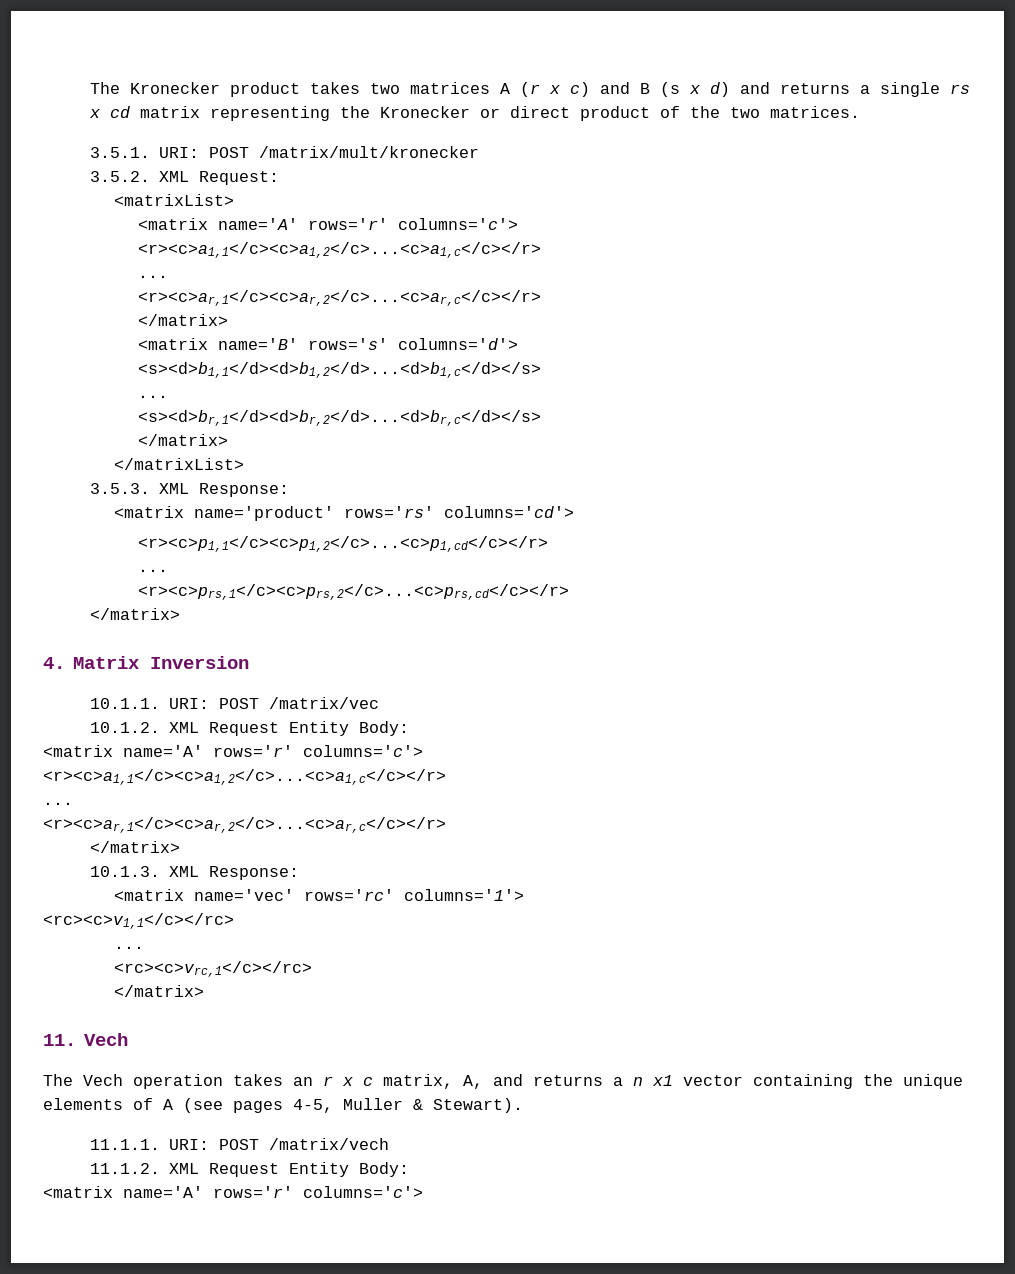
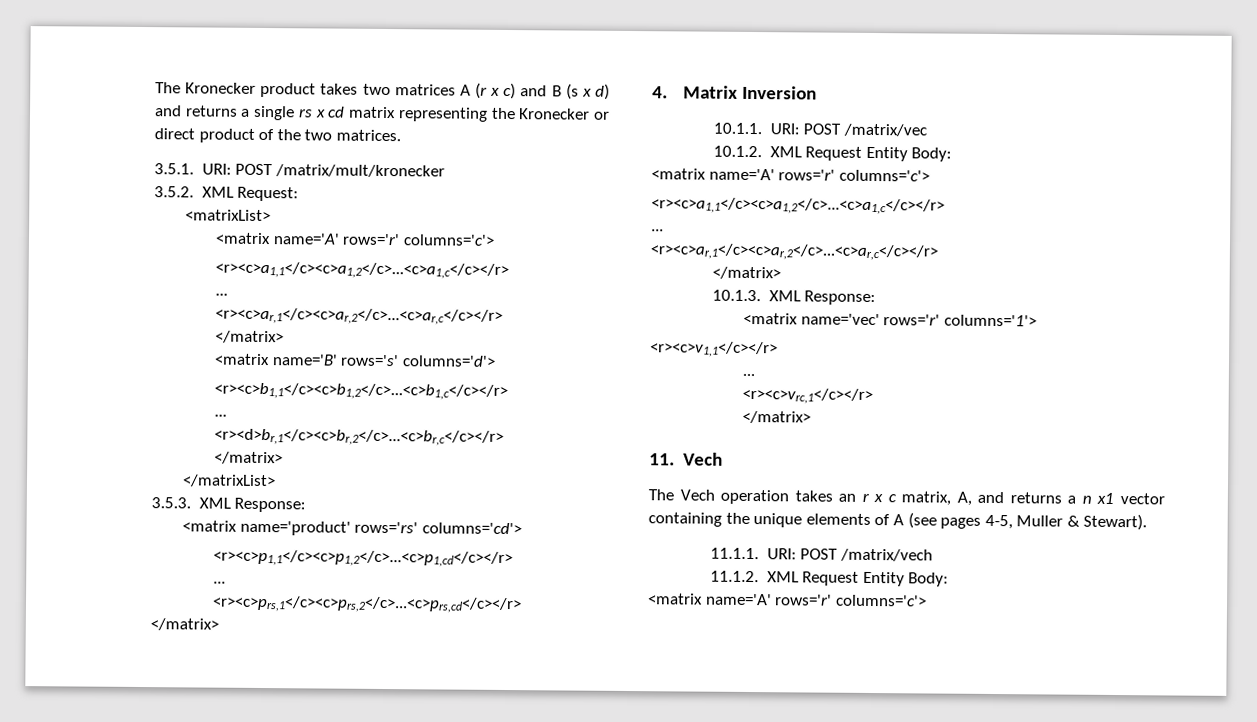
[137,362,541,378] [137,395,168,398] [137,410,541,426] <s><d>b1,1</d><d>b1,2</d>...<d>b1,c</d></s> // ... // <s><d>br,1</d><d>br,2</d>...<d>br,c</d></s> -> [214,382,509,401] [214,414,228,417] [214,428,505,446] <r><c>b1,1</c><c>b1,2</c>...<c>b1,c</c></r> // ... // <r><d>br,1</c><c>br,2</c>...<c>br,c</c></r>
[303,889,394,901] rows='rc' -> [883,314,941,326] rows='r'
[43,913,234,929] [113,946,144,949] [113,961,312,977] <rc><c>v1,1</c></rc> // ... // <rc><c>vrc,1</c></rc> -> [650,341,778,358] [742,373,756,377] [742,387,874,405] <r><c>v1,1</c></r> // ... // <r><c>vrc,1</c></r>

